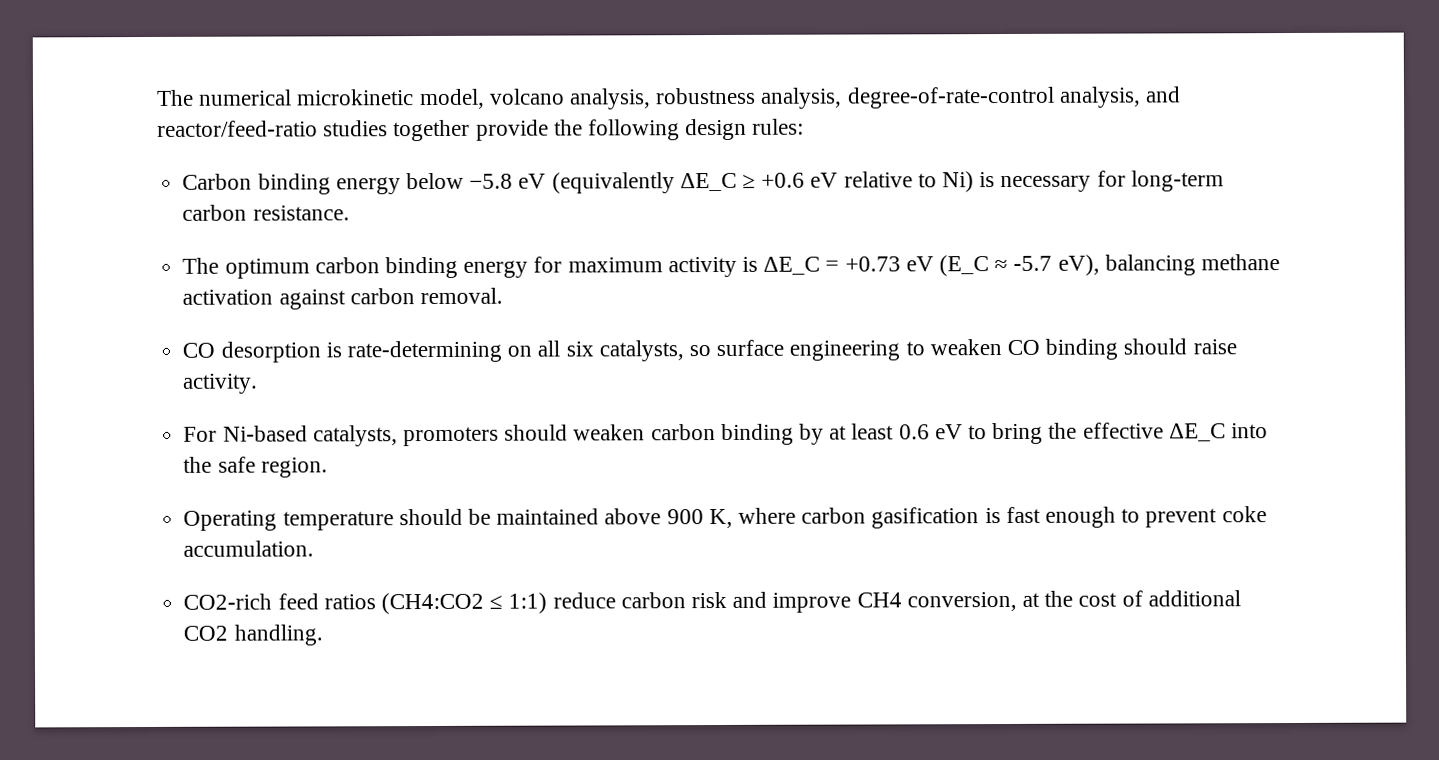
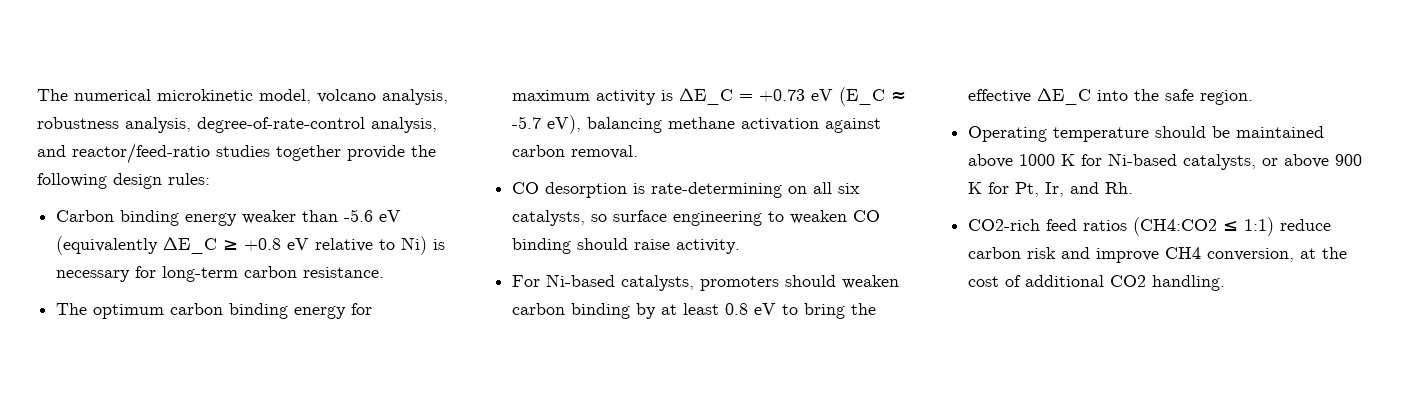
[405,172,514,190] below −5.8 -> [242,209,374,224] weaker than -5.6
[761,172,806,188] +0.6 -> [244,238,282,251] +0.8
[898,424,930,440] 0.6 -> [725,303,749,315] 0.8
[666,506,1267,529] [183,540,315,557] 900 K, where carbon gasification is fast enough to prevent coke accumulation. -> [1019,153,1363,170] [968,182,1134,197] 1000 K for Ni-based catalysts, or above 900 K for Pt, Ir, and Rh.

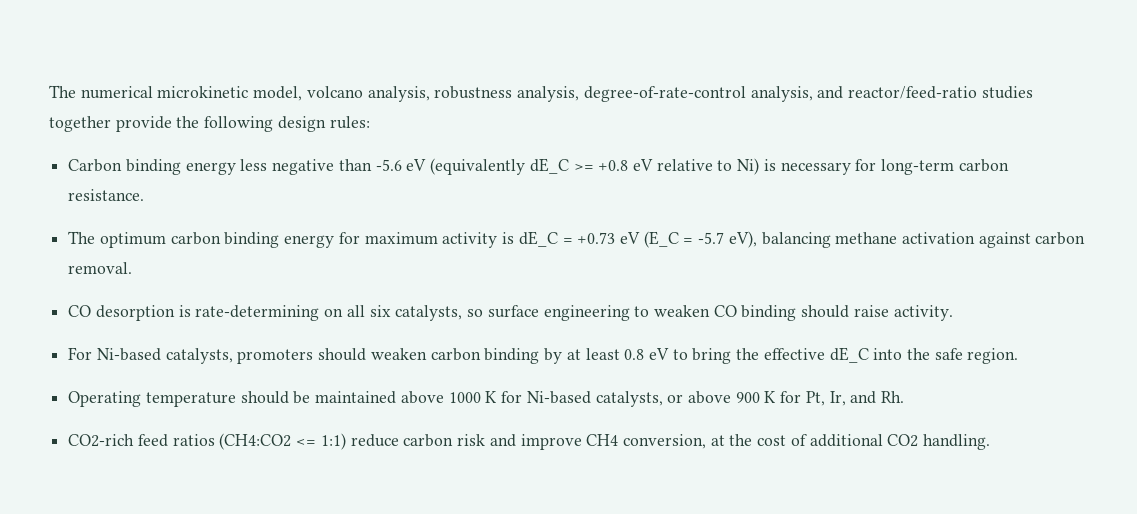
[242,210,297,224] weaker -> [240,159,335,175] less negative
[163,236,239,254] ΔE_C ≥ -> [529,158,594,174] dE_C >=
[679,87,734,105] ΔE_C -> [518,231,558,247] dE_C
[891,91,907,101] ≈ -> [683,238,694,244] =
[1037,87,1092,105] ΔE_C -> [829,347,869,363] dE_C
[1223,221,1239,231] ≤ -> [296,439,317,446] <=

